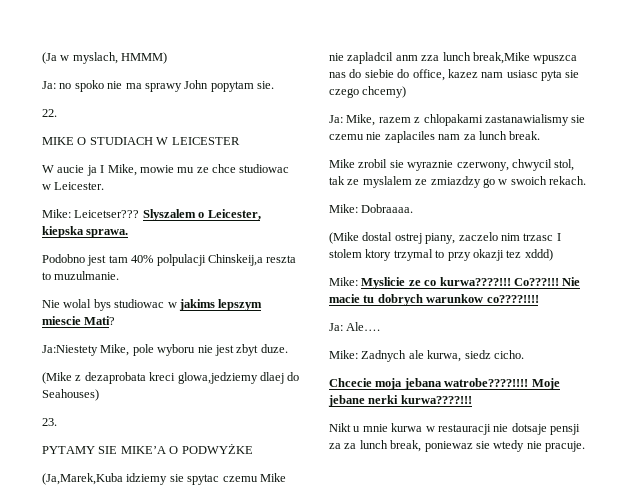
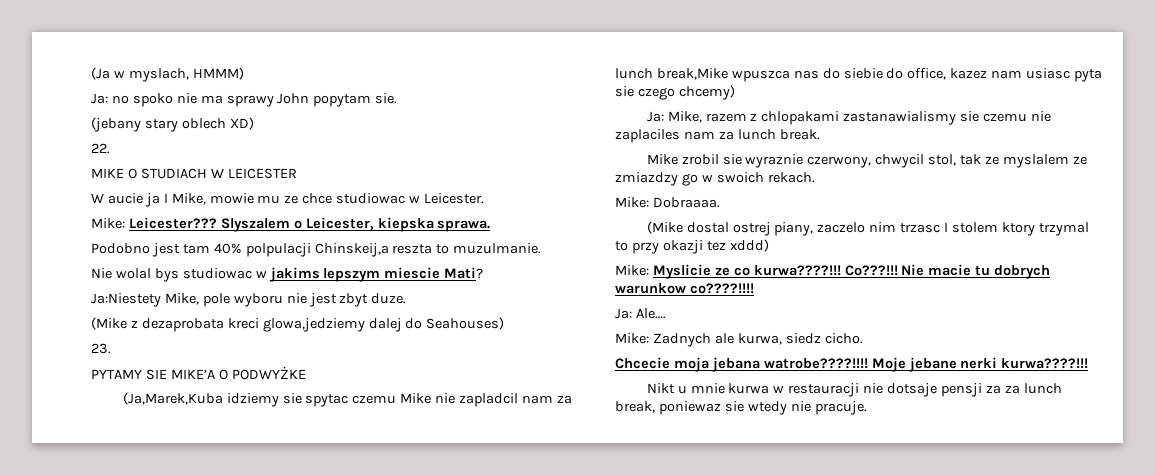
(274, 85) none -> [91,117,254,132] // (jebany stary oblech XD)
[74,210,140,218] Leicetser??? -> [128,217,217,229] Leicester???
[259,372,284,384] dlaej -> [368,318,402,332] dalej
[395,55,440,61] anm zza -> [521,395,572,404] nam za

